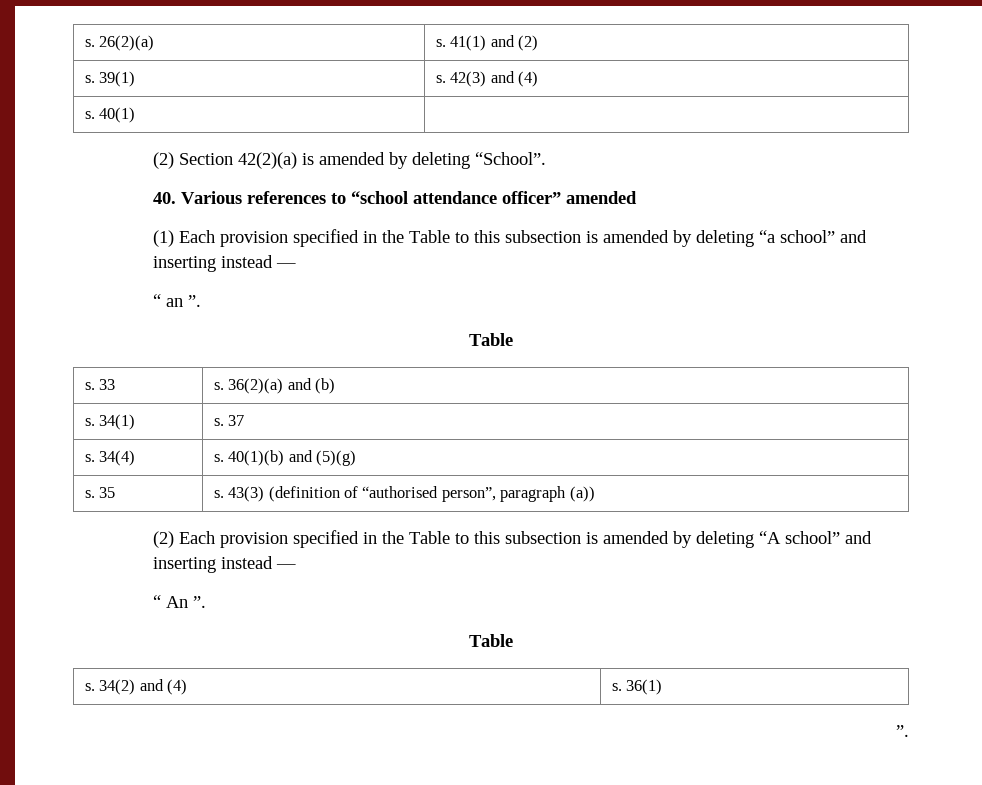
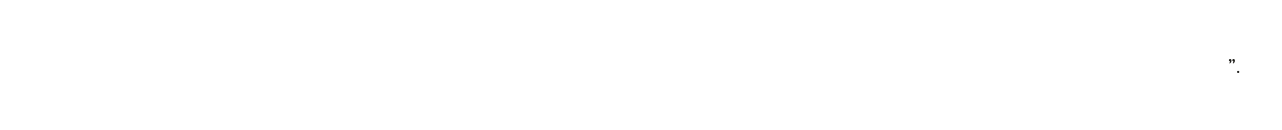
[84,35,155,51] [435,35,538,51] [84,71,136,87] [435,71,538,87] [84,107,136,123] [152,152,546,169] [152,191,637,204] [152,229,867,247] [152,255,296,272] [152,294,201,307] [469,333,513,346] [84,379,116,390] [213,378,335,394] [84,414,136,430] [213,415,245,426] [84,450,136,466] [213,450,356,466] [84,487,116,498] [213,486,595,502] [152,530,872,548] [152,556,296,573] [152,595,206,608] [469,634,513,647] [84,679,187,695] [611,679,663,695] s. 26(2)(a) | s. 41(1) and (2) // s. 39(1) | s. 42(3) and (4) // s. 40(1) | // (2) Section 42(2)(a) is amended by deleting “School”. // 40. Various references to “school attendance officer” amended // (1) Each provision specified in the Table to this subsection is amended by deleting “a school” and inserting instead — // “ an ”. // Table // s. 33 | s. 36(2)(a) and (b) // s. 34(1) | s. 37 // s. 34(4) | s. 40(1)(b) and (5)(g) // s. 35 | s. 43(3) (definition of “authorised person”, paragraph (a)) // (2) Each provision specified in the Table to this subsection is amended by deleting “A school” and inserting instead — // “ An ”. // Table // s. 34(2) and (4) | s. 36(1) // -> (1228, 66) none

